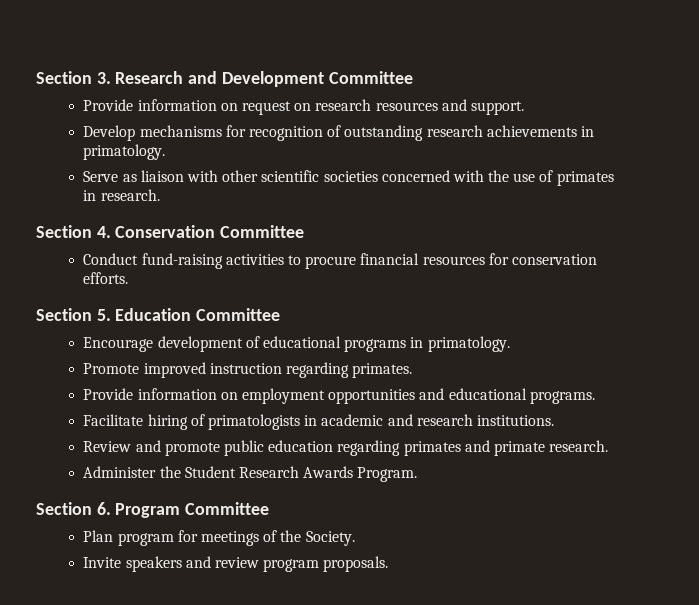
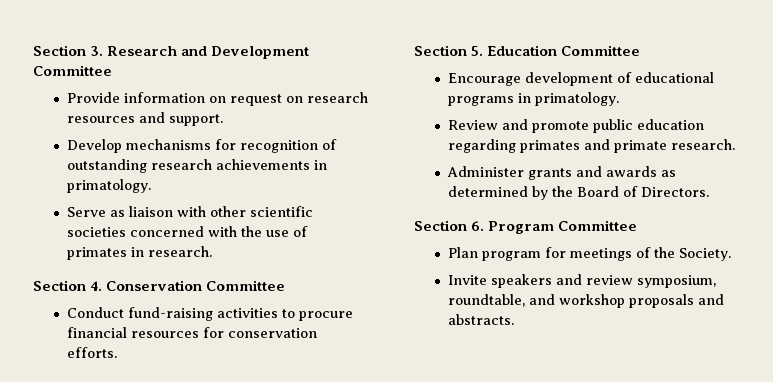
[83,362,413,378] [83,388,595,404] [83,414,554,430] // Promote improved instruction regarding primates. // Provide information on employment opportunities and educational programs. // Facilitate hiring of primatologists in academic and research institutions. -> (620, 99) none
[159,466,418,482] the Student Research Awards Program. -> [528,166,677,180] [448,186,710,200] grants and awards as determined by the Board of Directors.
[263,556,389,572] program proposals. -> [637,275,717,288] [448,294,725,308] [448,314,515,325] symposium, roundtable, and workshop proposals and abstracts.

